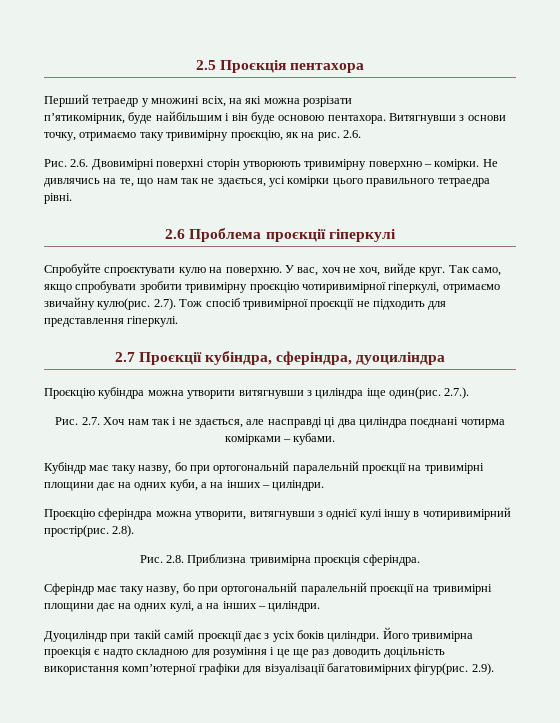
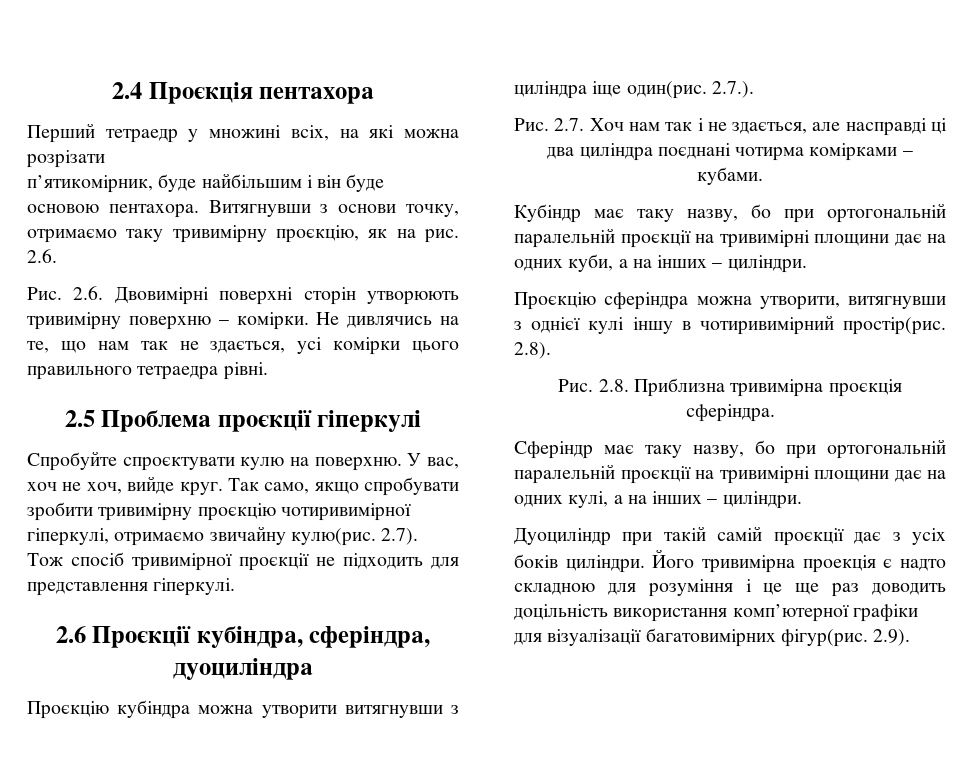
[195,60,216,70] 2.5 -> [111,82,142,99] 2.4
[165,229,186,239] 2.6 -> [64,410,95,427] 2.5
[114,352,135,362] 2.7 -> [55,626,86,643] 2.6

